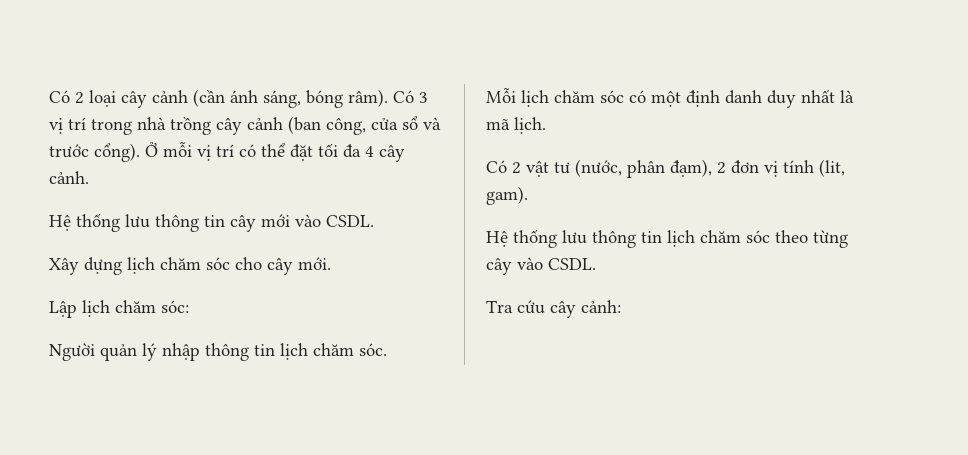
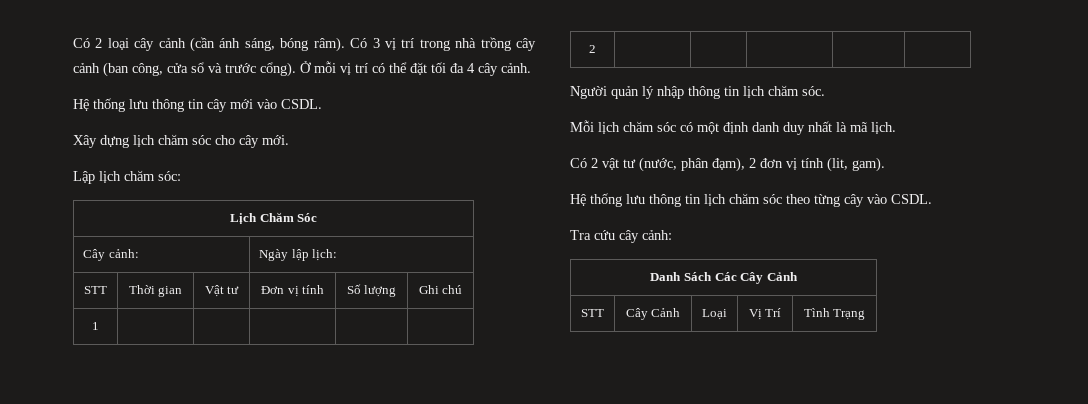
(189, 306) none -> [229,212,318,224] [83,249,139,261] [259,249,338,261] [84,286,107,294] [128,285,183,297] [204,285,240,297] [260,285,325,297] [346,284,397,297] [418,285,463,294] [92,322,99,330] [589,45,596,53] // Lịch Chăm Sóc // Cây cảnh: | Ngày lập lịch: // STT | Thời gian | Vật tư | Đơn vị tính | Số lượng | Ghi chú // 1 | | | | | // 2 | | | | |
(621, 306) none -> [650,272,798,284] [581,309,604,317] [625,308,681,320] [702,309,727,320] [748,308,782,320] [803,308,866,320] // Danh Sách Các Cây Cảnh // STT | Cây Cảnh | Loại | Vị Trí | Tình Trạng

